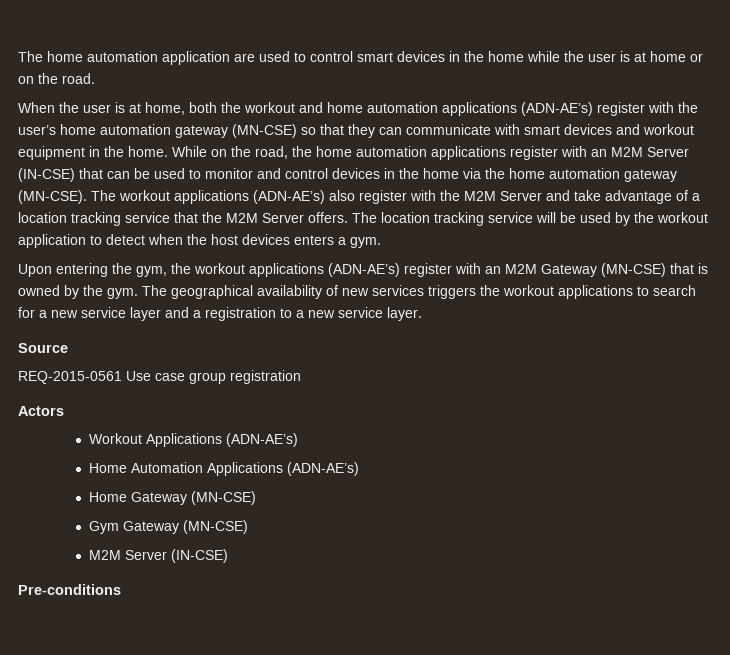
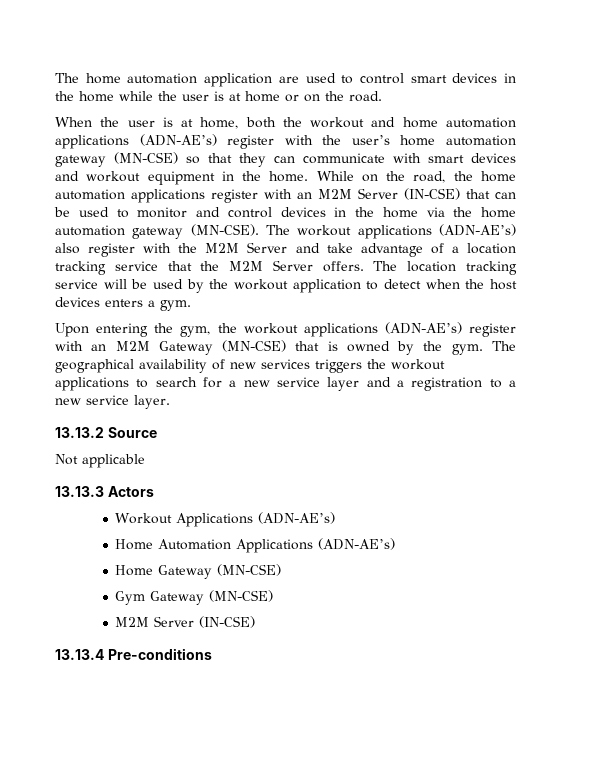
(422, 314) none -> [55,427,104,438] 13.13.2
[18,370,301,384] REQ-2015-0561 Use case group registration // -> [55,454,145,468] [55,486,104,497] Not applicable // 13.13.3
(228, 556) none -> [55,649,104,660] 13.13.4

